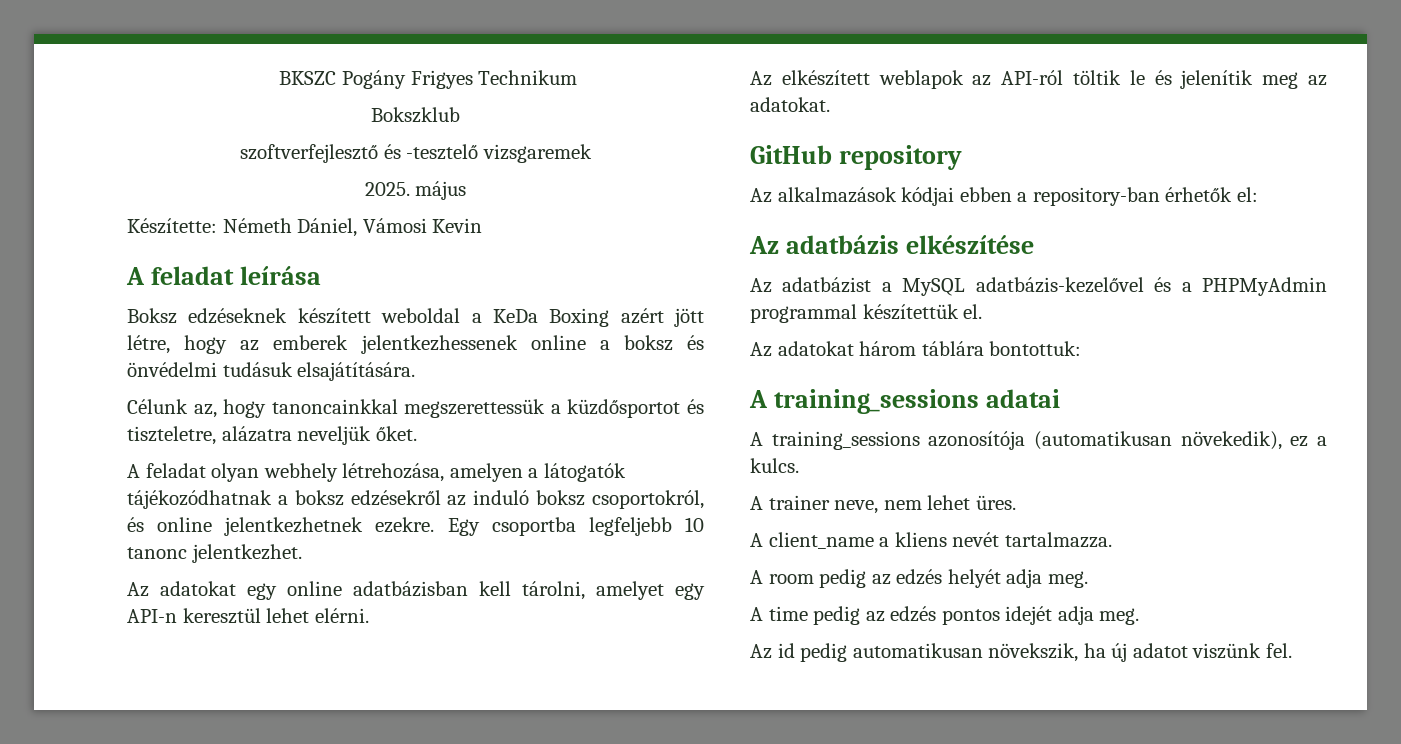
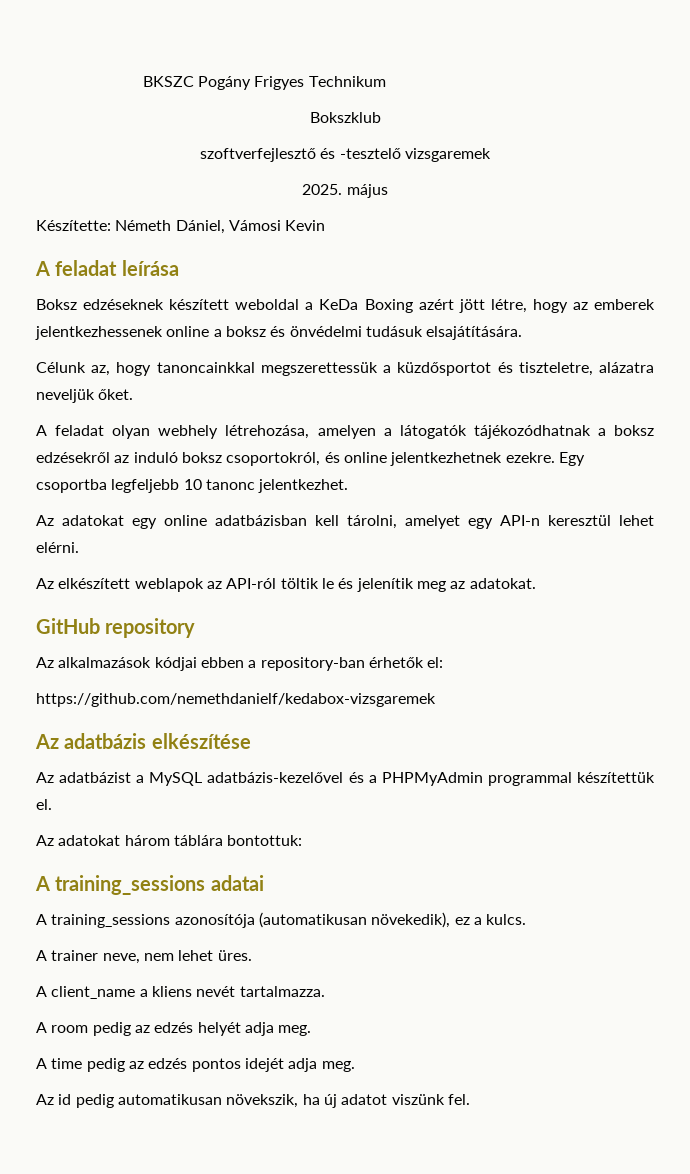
(1258, 194) none -> [36,693,436,707] // https://github.com/nemethdanielf/kedabox-vizsgaremek

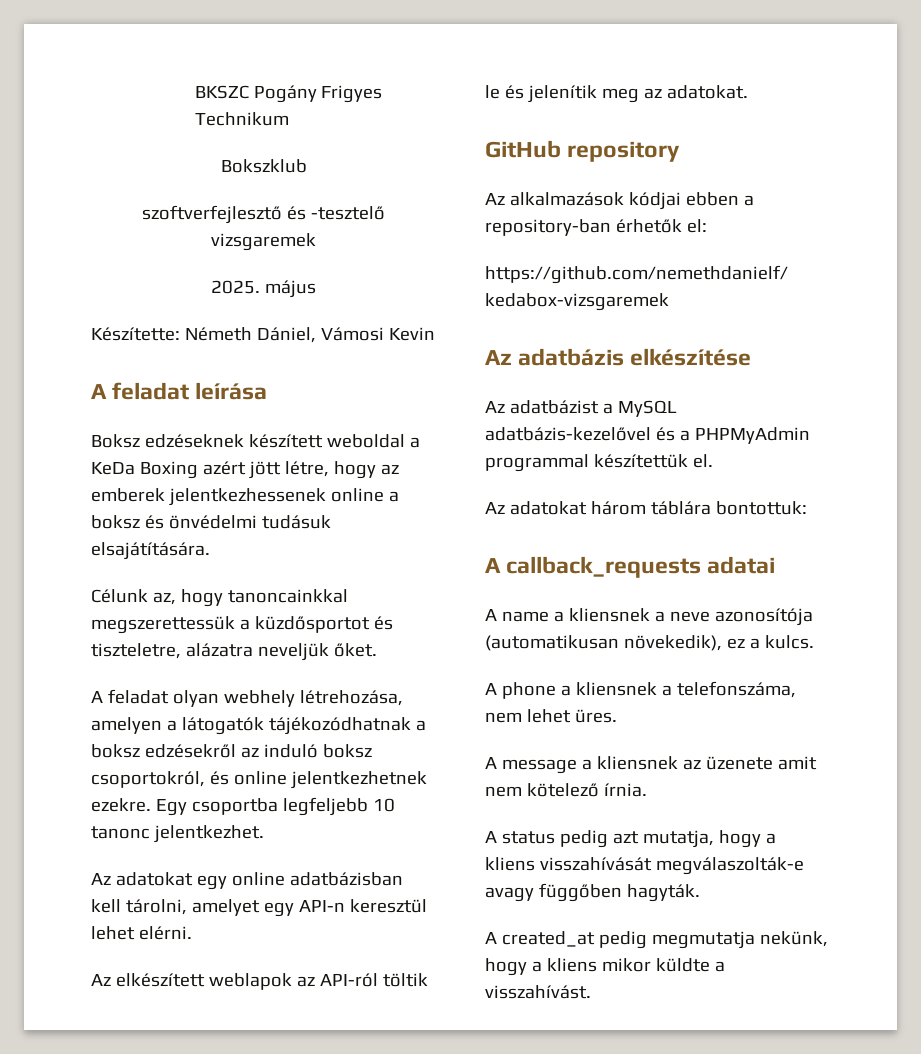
[55,875,206,895] training_sessions -> [506,556,702,578] callback_requests
[51,914,171,928] training_sessions -> [501,608,710,622] name a kliensnek a neve
[51,950,140,964] trainer neve, -> [501,681,796,699] phone a kliensnek a telefonszáma,
[51,986,325,999] [36,1022,312,1036] [36,1058,355,1072] [36,1094,470,1108] client_name a kliens nevét tartalmazza. // A room pedig az edzés helyét adja meg. // A time pedig az edzés pontos idejét adja meg. // Az id pedig automatikusan növekszik, ha új adatot viszünk fel. -> [501,756,817,774] [485,783,647,797] [485,830,776,848] [485,857,804,875] [485,883,700,902] [485,931,828,949] [485,958,725,976] [485,985,591,999] message a kliensnek az üzenete amit nem kötelező írnia. // A status pedig azt mutatja, hogy a kliens visszahívását megválaszolták-e avagy függőben hagyták. // A created_at pedig megmutatja nekünk, hogy a kliens mikor küldte a visszahívást.

